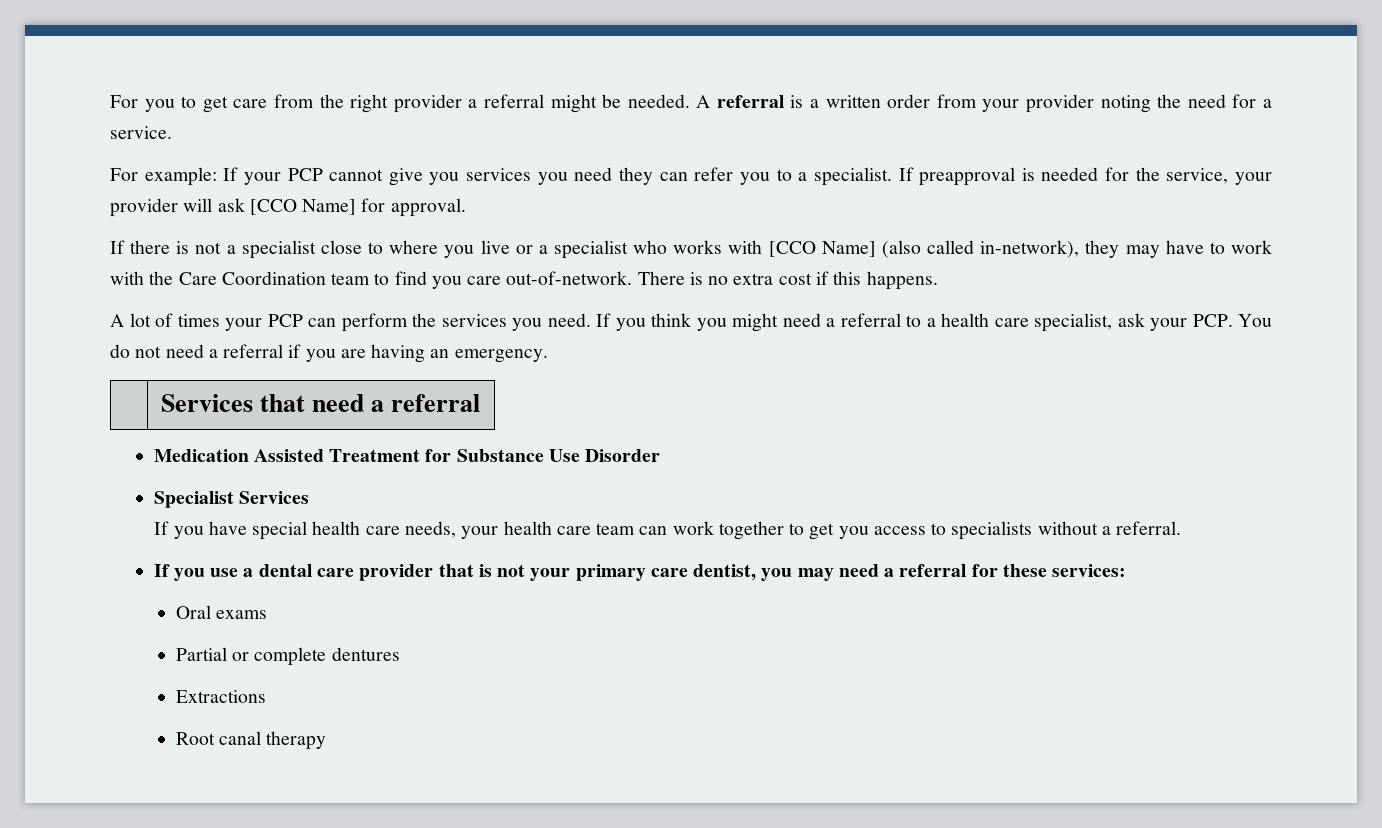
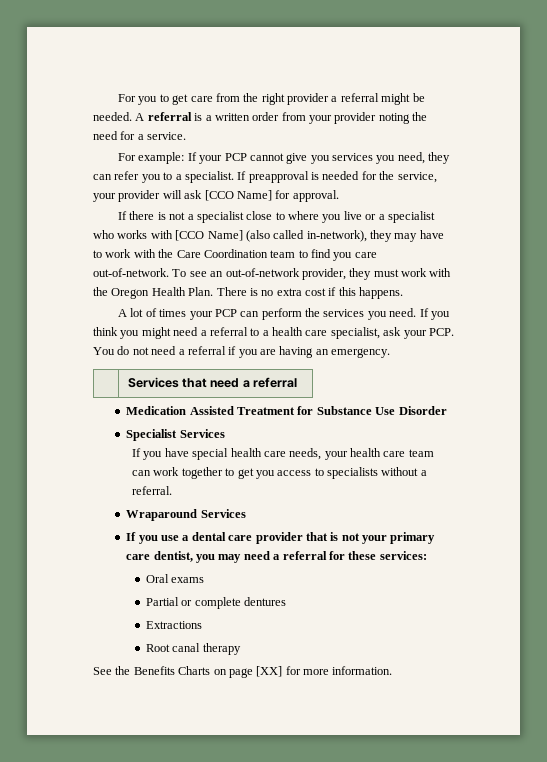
[574,167,613,181] need -> [397,152,425,164] need,
(633, 278) none -> [172,268,452,280] [93,287,214,299] To see an out-of-network provider, they must work with the Oregon Health Plan.
(1182, 528) none -> [126,509,246,521] // Wraparound Services
(327, 740) none -> [93,666,393,678] // See the Benefits Charts on page [XX] for more information.

